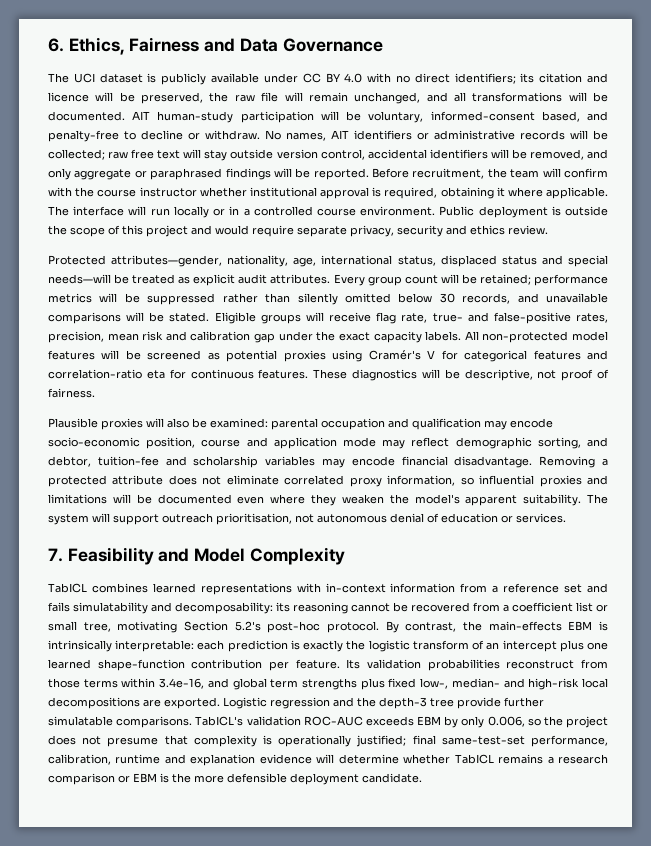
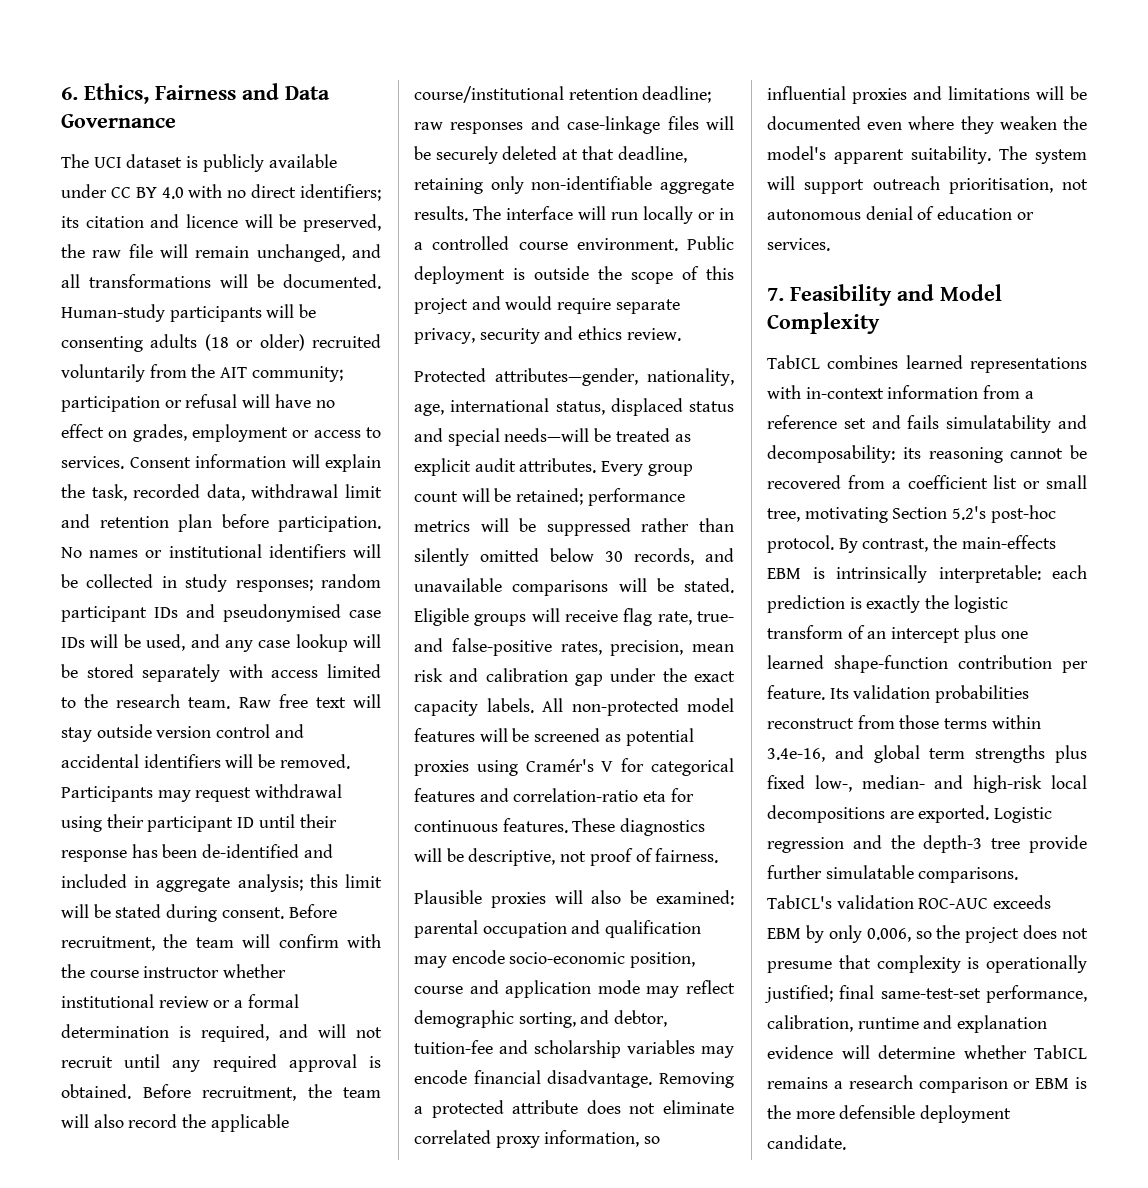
[132,111,608,123] [48,130,608,142] [48,149,129,160] AIT human-study participation will be voluntary, informed-consent based, and penalty-free to decline or withdraw. No names, AIT identifiers or administrative records will be collected; raw -> [61,304,317,322] [61,334,381,352] [61,364,343,382] [61,394,335,412] [61,424,381,442] [61,454,381,472] [61,484,382,501] [61,514,381,532] [61,544,381,558] [61,574,381,592] [61,604,381,622] [61,634,381,652] [61,664,381,682] [61,694,271,709] Human-study participants will be consenting adults (18 or older) recruited voluntarily from the AIT community; participation or refusal will have no effect on grades, employment or access to services. Consent information will explain the task, recorded data, withdrawal limit and retention plan before participation. No names or institutional identifiers will be collected in study responses; random participant IDs and pseudonymised case IDs will be used, and any case lookup will be stored separately with access limited to the research team. Raw
[320,149,365,160] control, -> [216,724,304,738] control and
[529,149,608,160] [48,168,369,180] removed, and only aggregate or paraphrased findings will be reported. -> [279,754,350,769] [61,784,343,802] [61,814,337,832] [61,844,333,862] [61,874,382,892] [61,904,284,922] removed. Participants may request withdrawal using their participant ID until their response has been de-identified and included in aggregate analysis; this limit will be stated during consent.
[320,187,609,199] approval is required, obtaining it where applicable. -> [158,994,299,1008] [61,1024,382,1042] [61,1054,381,1072] [61,1084,381,1101] [61,1114,289,1132] [414,86,712,103] [414,116,734,134] [414,146,687,164] [414,176,734,194] [414,206,468,221] review or a formal determination is required, and will not recruit until any required approval is obtained. Before recruitment, the team will also record the applicable course/institutional retention deadline; raw responses and case-linkage files will be securely deleted at that deadline, retaining only non-identifiable aggregate results.

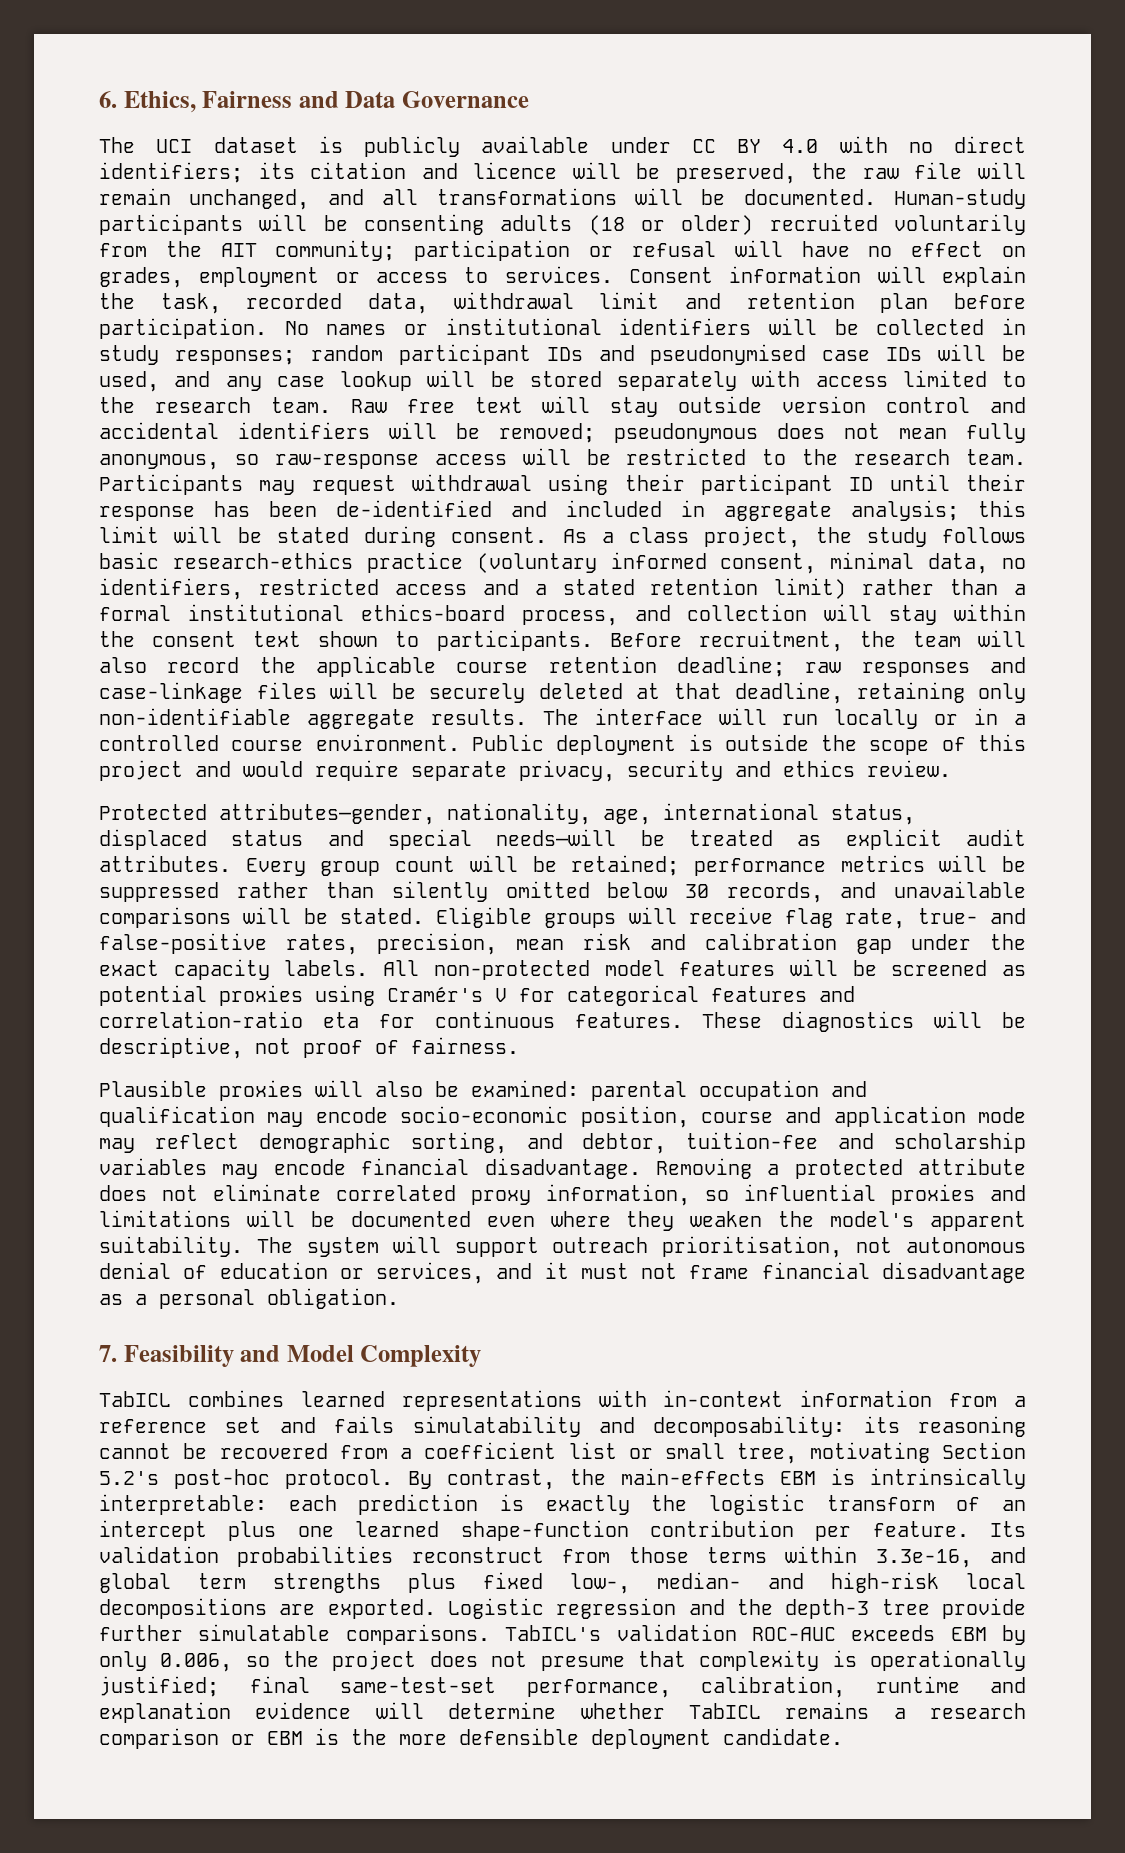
[279,754,350,769] removed. -> [499,423,1026,443] [99,448,1026,470] removed; pseudonymous does not mean fully anonymous, so raw-response access will be restricted to the research team.
[288,904,337,918] [61,934,381,951] [61,964,287,978] [61,994,299,1008] [61,1024,382,1042] [61,1054,381,1072] [61,1084,131,1099] Before recruitment, the team will confirm with the course instructor whether institutional review or a formal determination is required, and will not recruit until any required approval is obtained. -> [562,526,1026,548] [99,552,1026,574] [99,578,1026,600] [99,604,1026,626] [99,630,593,651] As a class project, the study follows basic research-ethics practice (voluntary informed consent, minimal data, no identifiers, restricted access and a stated retention limit) rather than a formal institutional ethics-board process, and collection will stay within the consent text shown to participants.
[414,86,564,103] course/institutional -> [456,662,529,673] course
[767,238,830,251] services. -> [376,1262,1026,1284] [99,1288,399,1309] services, and it must not frame financial disadvantage as a personal obligation.
[767,748,825,762] 3.4e-16, -> [875,1549,972,1568] 3.3e-16,

